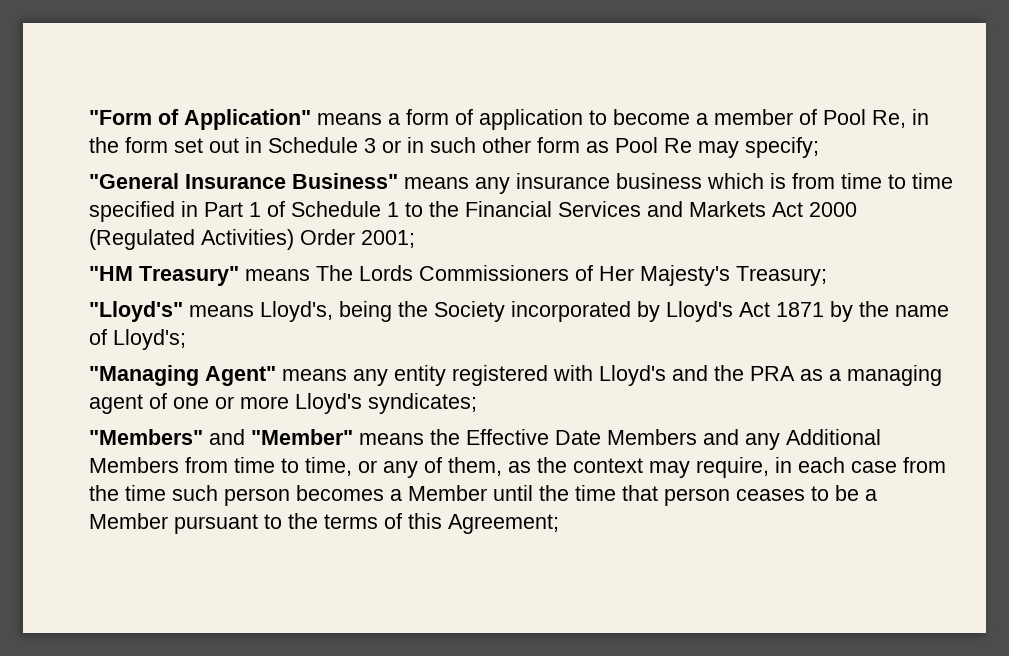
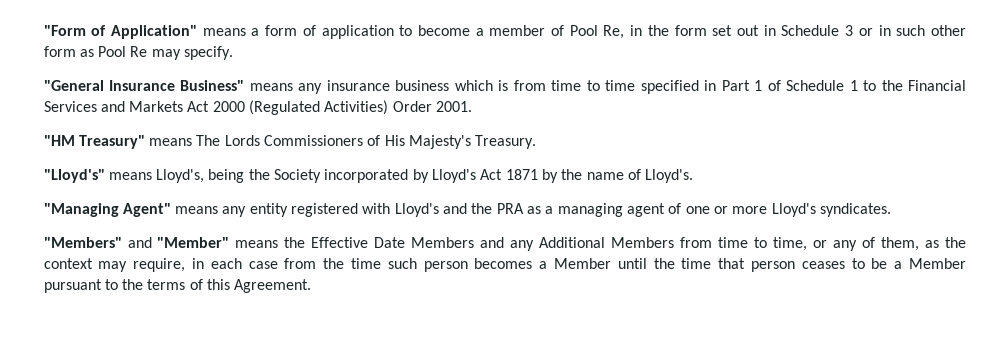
[744,137,819,158] specify; -> [184,46,234,60] specify.
[360,230,415,248] 2001; -> [436,101,473,112] 2001.
[598,265,827,286] Her Majesty's Treasury; -> [384,135,537,149] His Majesty's Treasury.
[112,329,186,350] Lloyd's; -> [645,169,694,183] Lloyd's.
[367,393,477,414] syndicates; -> [819,203,891,217] syndicates.
[447,514,559,534] Agreement; -> [234,279,312,293] Agreement.

